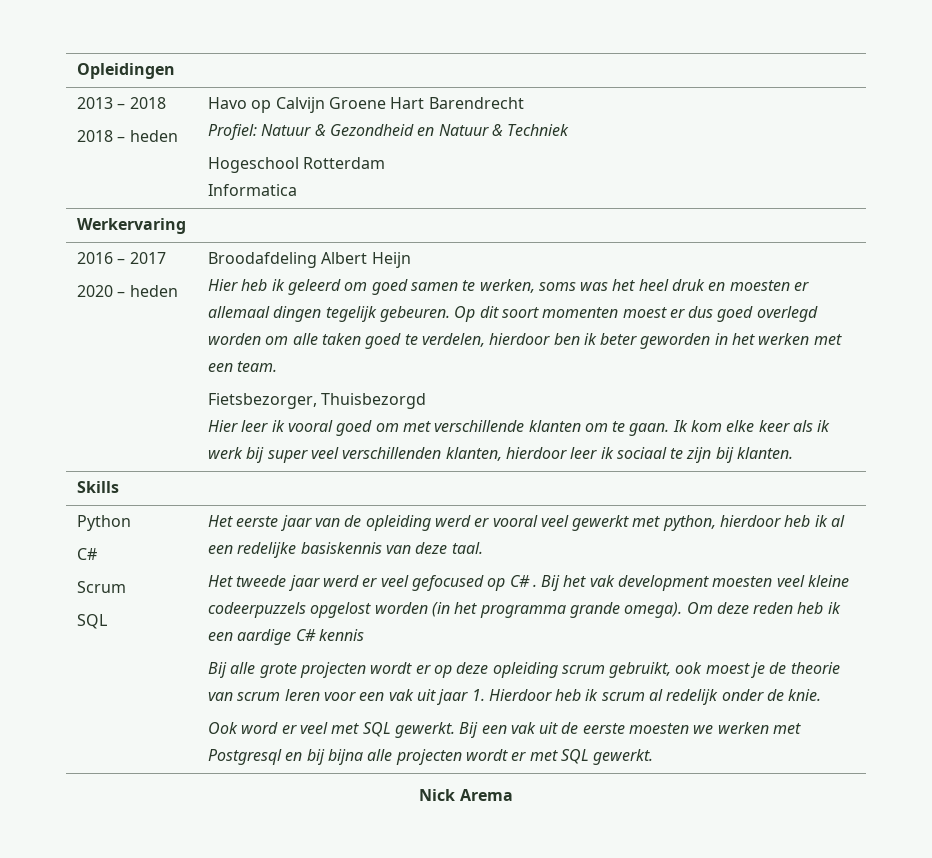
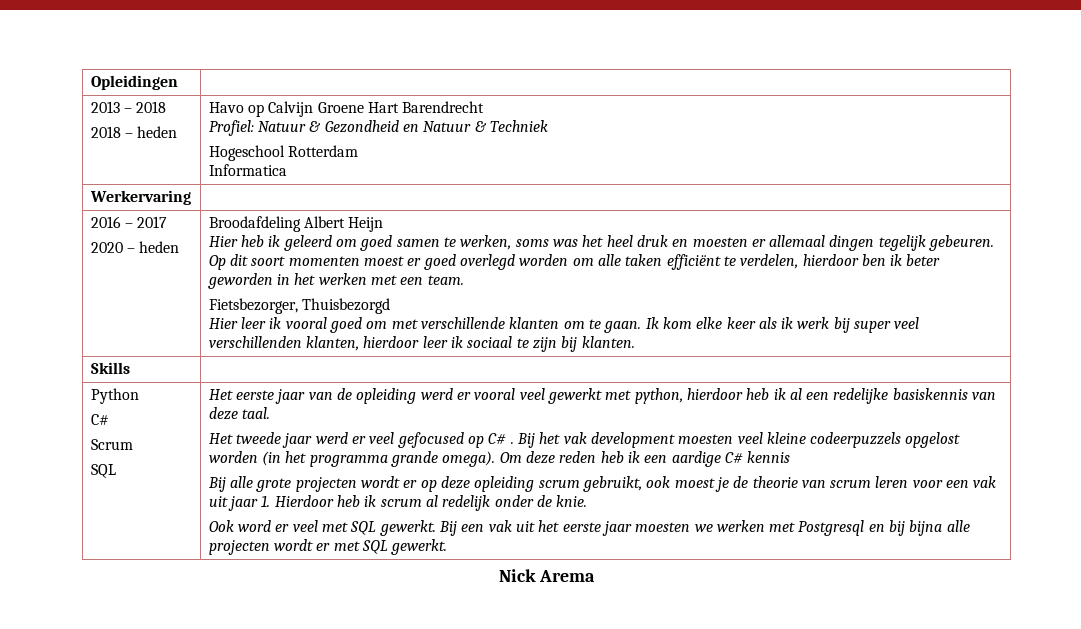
[688,306,714,318] dus -> (422, 262) none
[365,333,402,349] goed -> [666,254,721,270] efficiënt
[561,722,625,734] de eerste -> [538,520,632,536] het eerste jaar

